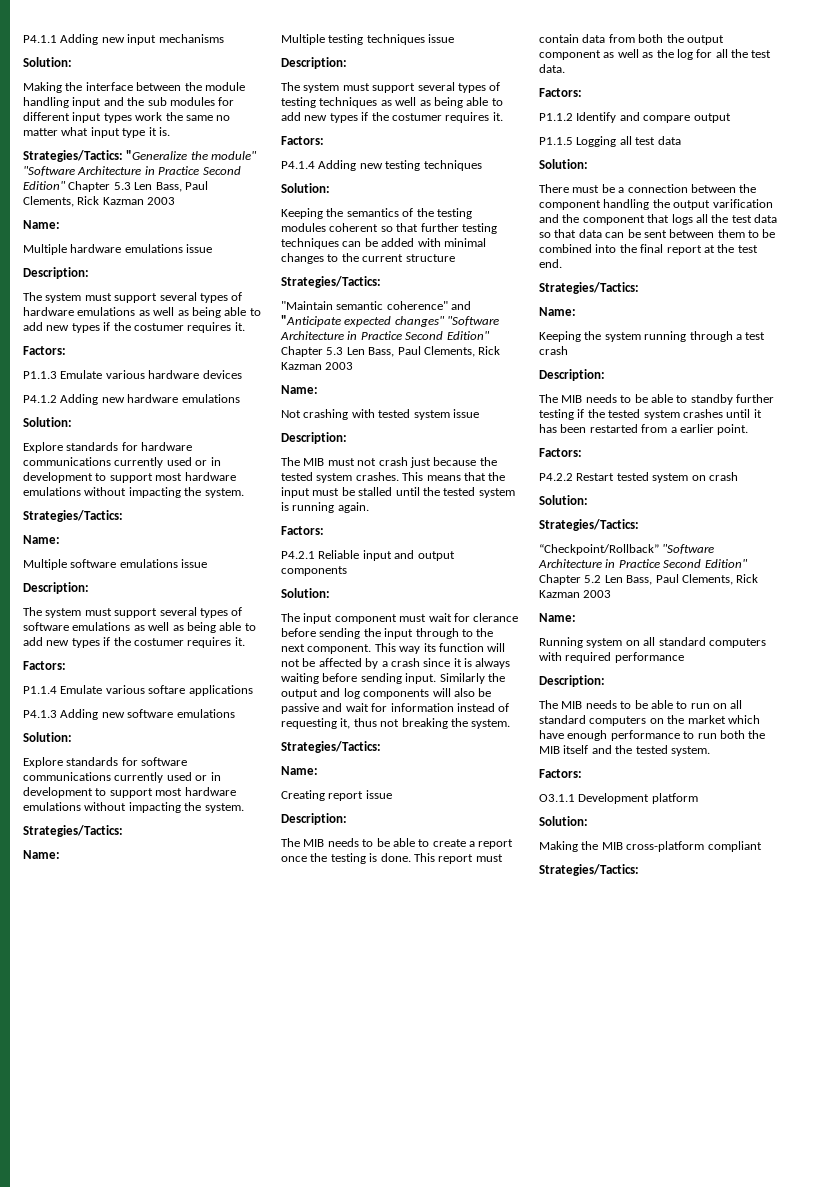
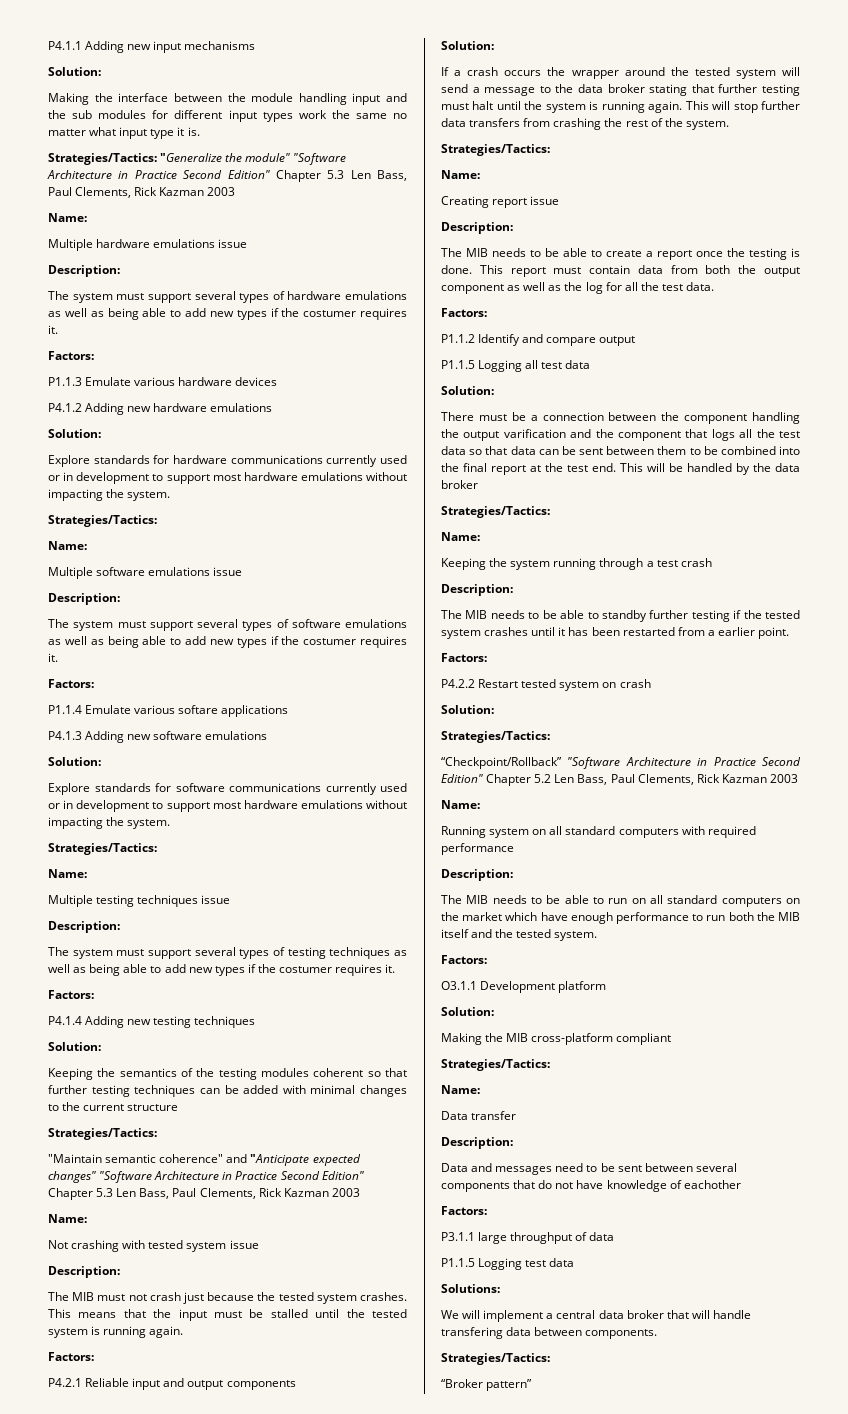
[281,613,519,624] [281,628,494,639] [281,643,506,654] [281,658,511,669] [281,673,505,684] [281,688,492,699] [281,703,510,714] [281,718,448,729] The input component must wait for clerance before sending the input through to the next component. This way its function will not be affected by a crash since it is always waiting before sending input. Similarly the output and log components will also be passive and wait for information instead of requesting it, thus not breaking -> [441,67,800,79] [441,84,800,96] [441,101,800,113] [441,118,663,130] If a crash occurs the wrapper around the tested system will send a message to the data broker stating that further testing must halt until the system is running again. This will stop further data transfers from crashing the rest of
(562, 263) none -> [620,463,800,475] [441,480,478,489] This will be handled by the data broker
(639, 870) none -> [441,1085,480,1094] [441,1111,517,1120] [441,1137,513,1149] [441,1163,737,1175] [441,1180,741,1192] [441,1206,487,1215] [441,1232,615,1244] [441,1258,575,1270] [441,1284,500,1293] [441,1310,751,1322] [441,1327,658,1339] [441,1353,550,1365] [441,1379,533,1391] // Name: // Data transfer // Description: // Data and messages need to be sent between several components that do not have knowledge of eachother // Factors: // P3.1.1 large throughput of data // P1.1.5 Logging test data // Solutions: // We will implement a central data broker that will handle transfering data between components. // Strategies/Tactics: // “Broker pattern”

